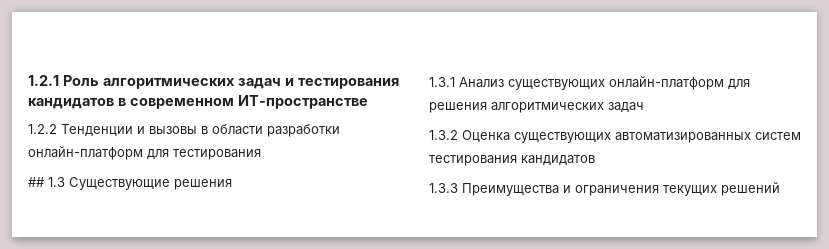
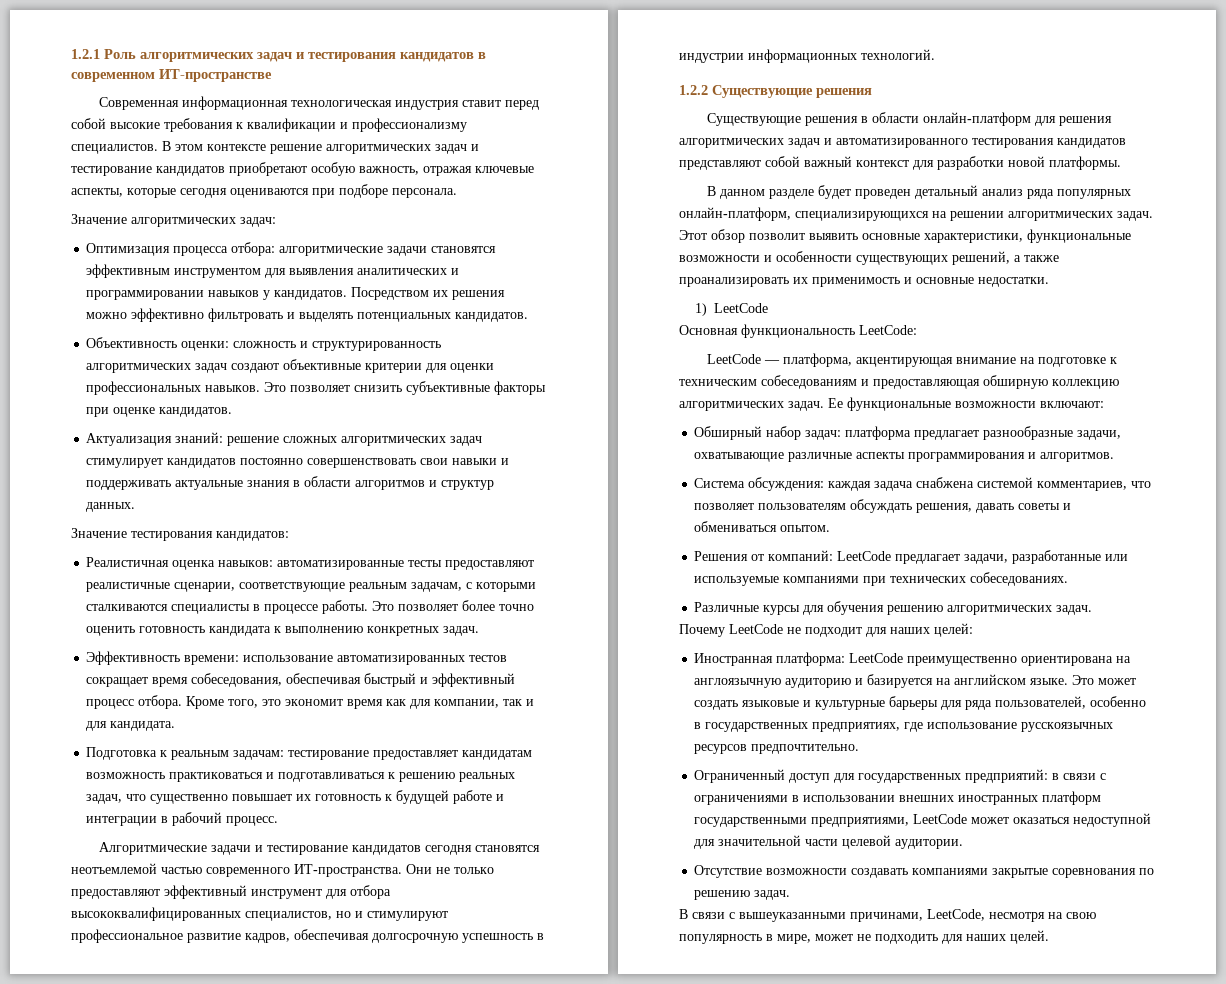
[28,124,340,137] [28,146,261,160] [28,177,232,190] [429,77,605,90] 1.2.2 Тенденции и вызовы в области разработки онлайн-платформ для тестирования // ## 1.3 Существующие решения // 1.3.1 Анализ существующих -> [98,96,539,110] [71,118,467,132] [71,141,479,154] [71,162,534,176] [71,184,457,198] [71,214,276,227] [86,242,497,256] [86,264,460,278] [86,287,506,300] [86,308,529,322] [86,337,442,351] [86,359,495,373] [86,381,547,395] [86,407,233,417] [86,432,483,446] [86,458,510,468] [86,476,495,490] [86,502,136,512] [71,528,289,541] [86,557,535,570] [86,582,537,592] [86,600,535,614] [86,626,480,636] [86,651,508,665] [86,673,516,687] [86,695,535,709] [86,721,176,731] [86,747,533,760] [86,772,516,782] [86,790,505,804] [86,812,279,826] [98,842,540,855] [71,863,494,877] [71,885,391,899] [71,907,448,921] [71,929,544,943] [679,49,935,63] [679,85,872,98] [706,112,919,126] Современная информационная технологическая индустрия ставит перед собой высокие требования к квалификации и профессионализму специалистов. В этом контексте решение алгоритмических задач и тестирование кандидатов приобретают особую важность, отражая ключевые аспекты, которые сегодня оцениваются при подборе персонала. // Значение алгоритмических задач: // Оптимизация процесса отбора: алгоритмические задачи становятся эффективным инструментом для выявления аналитических и программировании навыков у кандидатов. Посредством их решения можно эффективно фильтровать и выделять потенциальных кандидатов. // Объективность оценки: сложность и структурированность алгоритмических задач создают объективные критерии для оценки профессиональных навыков. Это позволяет снизить субъективные факторы при оценке кандидатов. // Актуализация знаний: решение сложных алгоритмических задач стимулирует кандидатов постоянно совершенствовать свои навыки и поддерживать актуальные знания в области алгоритмов и структур данных. // Значение тестирования кандидатов: // Реалистичная оценка навыков: автоматизированные тесты предоставляют реалистичные сценарии, соответствующие реальным задачам, с которыми сталкиваются специалисты в процессе работы. Это позволяет более точно оценить готовность кандидата к выполнению конкретных задач. // Эффективность времени: использование автоматизированных тестов сокращает время собеседования, обеспечивая быстрый и эффективный процесс отбора. Кроме того, это экономит время как для компании, так и для кандидата. // Подготовка к реальным задачам: тестирование предоставляет кандидатам возможность практиковаться и подготавливаться к решению реальных задач, что существенно повышает их готовность к будущей работе и интеграции в рабочий процесс. // Алгоритмические задачи и тестирование кандидатов сегодня становятся неотъемлемой частью современного ИТ-пространства. Они не только предоставляют эффективный инструмент для отбора высококвалифицированных специалистов, но и стимулируют профессиональное развитие кадров, обеспечивая долгосрочную успешность в индустрии информационных технологий. // 1.2.2 Существующие решения // Существующие решения в области
[429,130,801,143] [429,155,595,166] [429,182,780,196] // 1.3.2 Оценка существующих автоматизированных систем тестирования кандидатов // 1.3.3 Преимущества и ограничения текущих решений -> [824,138,1126,148] [679,156,1121,170] [706,185,1131,199] [679,207,1153,221] [679,229,1131,243] [679,251,1059,265] [679,277,1049,287] [694,303,768,316] [679,324,917,338] [706,353,1117,367] [679,375,1119,389] [679,397,1104,411] [694,426,1122,440] [694,452,1115,462] [694,477,1152,491] [694,499,1072,513] [694,521,831,532] [694,550,1129,564] [694,572,1069,586] [694,601,1093,615] [679,623,973,637] [694,652,1132,666] [694,674,1137,688] [694,696,1147,710] [694,722,1114,732] [694,744,860,754] [694,769,1107,783] [694,791,1102,805] [694,813,1152,827] [694,835,964,849] [694,865,1155,878] [694,890,791,900] [679,909,1096,922] [679,930,1049,944] и автоматизированного тестирования кандидатов представляют собой важный контекст для разработки новой платформы. // В данном разделе будет проведен детальный анализ ряда популярных онлайн-платформ, специализирующихся на решении алгоритмических задач. Этот обзор позволит выявить основные характеристики, функциональные возможности и особенности существующих решений, а также проанализировать их применимость и основные недостатки. // 1) LeetCode // Основная функциональность LeetCode: // LeetCode — платформа, акцентирующая внимание на подготовке к техническим собеседованиям и предоставляющая обширную коллекцию алгоритмических задач. Ее функциональные возможности включают: // Обширный набор задач: платформа предлагает разнообразные задачи, охватывающие различные аспекты программирования и алгоритмов. // Система обсуждения: каждая задача снабжена системой комментариев, что позволяет пользователям обсуждать решения, давать советы и обмениваться опытом. // Решения от компаний: LeetCode предлагает задачи, разработанные или используемые компаниями при технических собеседованиях. // Различные курсы для обучения решению алгоритмических задач. // Почему LeetCode не подходит для наших целей: // Иностранная платформа: LeetCode преимущественно ориентирована на англоязычную аудиторию и базируется на английском языке. Это может создать языковые и культурные барьеры для ряда пользователей, особенно в государственных предприятиях, где использование русскоязычных ресурсов предпочтительно. // Ограниченный доступ для государственных предприятий: в связи с ограничениями в использовании внешних иностранных платформ государственными предприятиями, LeetCode может оказаться недоступной для значительной части целевой аудитории. // Отсутствие возможности создавать компаниями закрытые соревнования по решению задач. // В связи с вышеуказанными причинами, LeetCode, несмотря на свою популярность в мире, может не подходить для наших целей.

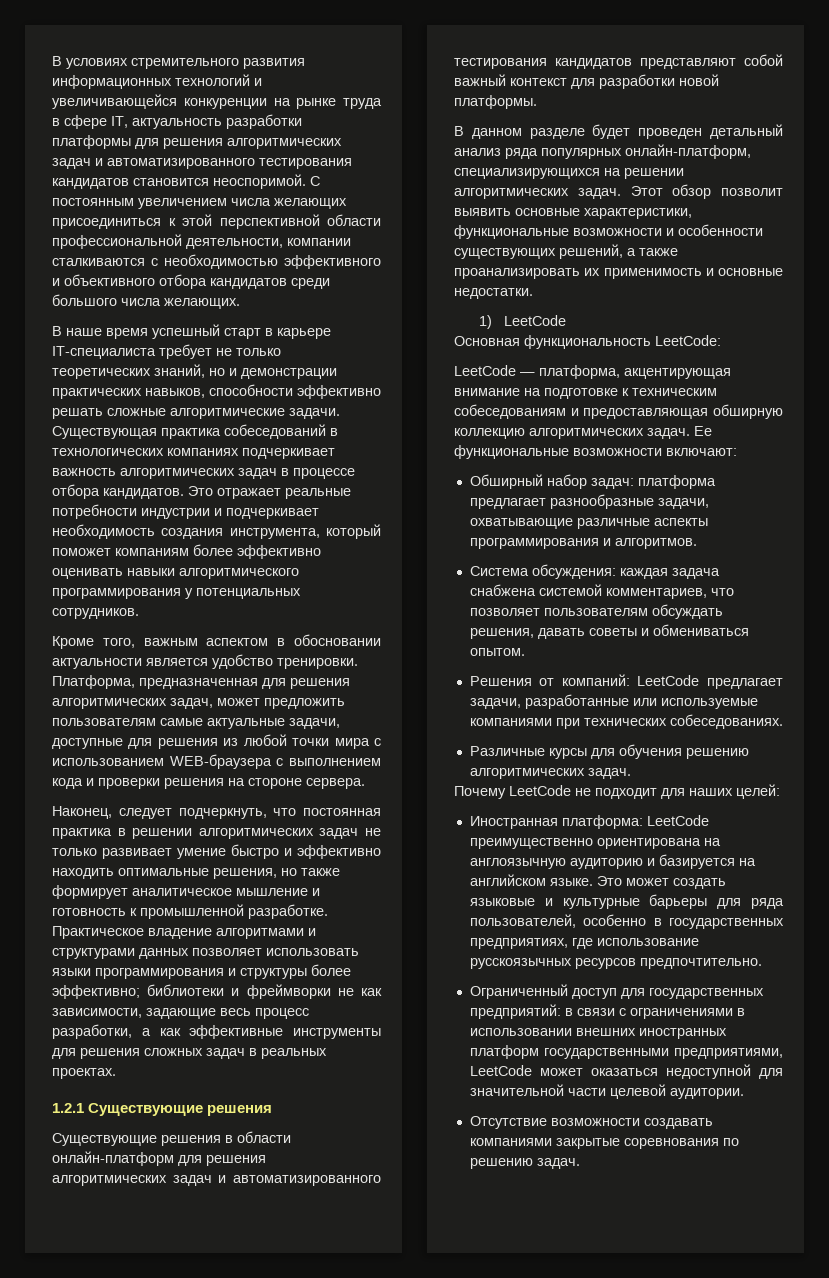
[71,49,486,62] [71,69,272,82] [98,96,539,110] [71,118,467,132] [71,141,479,154] [71,162,534,176] [71,184,457,198] [71,214,276,227] [86,242,497,256] [86,264,460,278] [86,287,506,300] [86,308,529,322] [86,337,442,351] [86,359,495,373] [86,381,547,395] [86,407,233,417] [86,432,483,446] [86,458,510,468] [86,476,495,490] [86,502,136,512] [71,528,289,541] [86,557,535,570] [86,582,537,592] [86,600,535,614] [86,626,480,636] [86,651,508,665] [86,673,516,687] [86,695,535,709] [86,721,176,731] [86,747,533,760] [86,772,516,782] [86,790,505,804] [86,812,279,826] [98,842,540,855] [71,863,494,877] [71,885,391,899] [71,907,448,921] [71,929,544,943] [679,49,935,63] [679,85,708,95] 1.2.1 Роль алгоритмических задач и тестирования кандидатов в современном ИТ-пространстве // Современная информационная технологическая индустрия ставит перед собой высокие требования к квалификации и профессионализму специалистов. В этом контексте решение алгоритмических задач и тестирование кандидатов приобретают особую важность, отражая ключевые аспекты, которые сегодня оцениваются при подборе персонала. // Значение алгоритмических задач: // Оптимизация процесса отбора: алгоритмические задачи становятся эффективным инструментом для выявления аналитических и программировании навыков у кандидатов. Посредством их решения можно эффективно фильтровать и выделять потенциальных кандидатов. // Объективность оценки: сложность и структурированность алгоритмических задач создают объективные критерии для оценки профессиональных навыков. Это позволяет снизить субъективные факторы при оценке кандидатов. // Актуализация знаний: решение сложных алгоритмических задач стимулирует кандидатов постоянно совершенствовать свои навыки и поддерживать актуальные знания в области алгоритмов и структур данных. // Значение тестирования кандидатов: // Реалистичная оценка навыков: автоматизированные тесты предоставляют реалистичные сценарии, соответствующие реальным задачам, с которыми сталкиваются специалисты в процессе работы. Это позволяет более точно оценить готовность кандидата к выполнению конкретных задач. // Эффективность времени: использование автоматизированных тестов сокращает время собеседования, обеспечивая быстрый и эффективный процесс отбора. Кроме того, это экономит время как для компании, так и для кандидата. // Подготовка к реальным задачам: тестирование предоставляет кандидатам возможность практиковаться и подготавливаться к решению реальных задач, что существенно повышает их готовность к будущей работе и интеграции в рабочий процесс. // Алгоритмические задачи и тестирование кандидатов сегодня становятся неотъемлемой частью современного ИТ-пространства. Они не только предоставляют эффективный инструмент для отбора высококвалифицированных специалистов, но и стимулируют профессиональное развитие кадров, обеспечивая долгосрочную успешность в индустрии информационных технологий. // 1.2.2 -> [52,56,305,69] [52,74,262,89] [52,94,382,109] [52,114,302,129] [52,135,342,149] [52,158,352,169] [52,174,320,189] [52,198,347,209] [52,214,381,229] [52,234,351,249] [52,254,381,269] [52,274,330,289] [52,294,240,309] [52,324,331,339] [52,344,281,359] [52,364,337,379] [52,384,381,399] [52,408,340,419] [52,424,338,439] [52,448,335,459] [52,468,355,479] [52,484,351,499] [52,504,319,519] [52,524,381,539] [52,544,321,559] [52,568,299,579] [52,588,301,599] [52,608,139,619] [52,634,381,649] [52,654,358,669] [52,675,350,689] [52,698,345,709] [52,718,340,729] [52,734,381,749] [52,754,381,769] [52,778,365,789] [52,806,381,819] [52,828,381,839] [52,844,381,859] [52,868,340,879] [52,885,320,899] [52,904,328,919] [52,926,316,939] [52,948,359,959] [52,964,351,979] [52,984,382,999] [52,1008,309,1019] [52,1024,381,1039] [52,1048,327,1059] [52,1068,116,1079] [52,1103,84,1113] В условиях стремительного развития информационных технологий и увеличивающейся конкуренции на рынке труда в сфере IT, актуальность разработки платформы для решения алгоритмических задач и автоматизированного тестирования кандидатов становится неоспоримой. С постоянным увеличением числа желающих присоединиться к этой перспективной области профессиональной деятельности, компании сталкиваются с необходимостью эффективного и объективного отбора кандидатов среди большого числа желающих. // В наше время успешный старт в карьере IT-специалиста требует не только теоретических знаний, но и демонстрации практических навыков, способности эффективно решать сложные алгоритмические задачи. Существующая практика собеседований в технологических компаниях подчеркивает важность алгоритмических задач в процессе отбора кандидатов. Это отражает реальные потребности индустрии и подчеркивает необходимость создания инструмента, который поможет компаниям более эффективно оценивать навыки алгоритмического программирования у потенциальных сотрудников. // Кроме того, важным аспектом в обосновании актуальности является удобство тренировки. Платформа, предназначенная для решения алгоритмических задач, может предложить пользователям самые актуальные задачи, доступные для решения из любой точки мира с использованием WEB-браузера с выполнением кода и проверки решения на стороне сервера. // Наконец, следует подчеркнуть, что постоянная практика в решении алгоритмических задач не только развивает умение быстро и эффективно находить оптимальные решения, но также формирует аналитическое мышление и готовность к промышленной разработке. Практическое владение алгоритмами и структурами данных позволяет использовать языки программирования и структуры более эффективно; библиотеки и фреймворки не как зависимости, задающие весь процесс разработки, а как эффективные инструменты для решения сложных задач в реальных проектах. // 1.2.1
[679,909,1096,922] [679,930,1049,944] // В связи с вышеуказанными причинами, LeetCode, несмотря на свою популярность в мире, может не подходить для наших целей. -> (580, 1163) none

